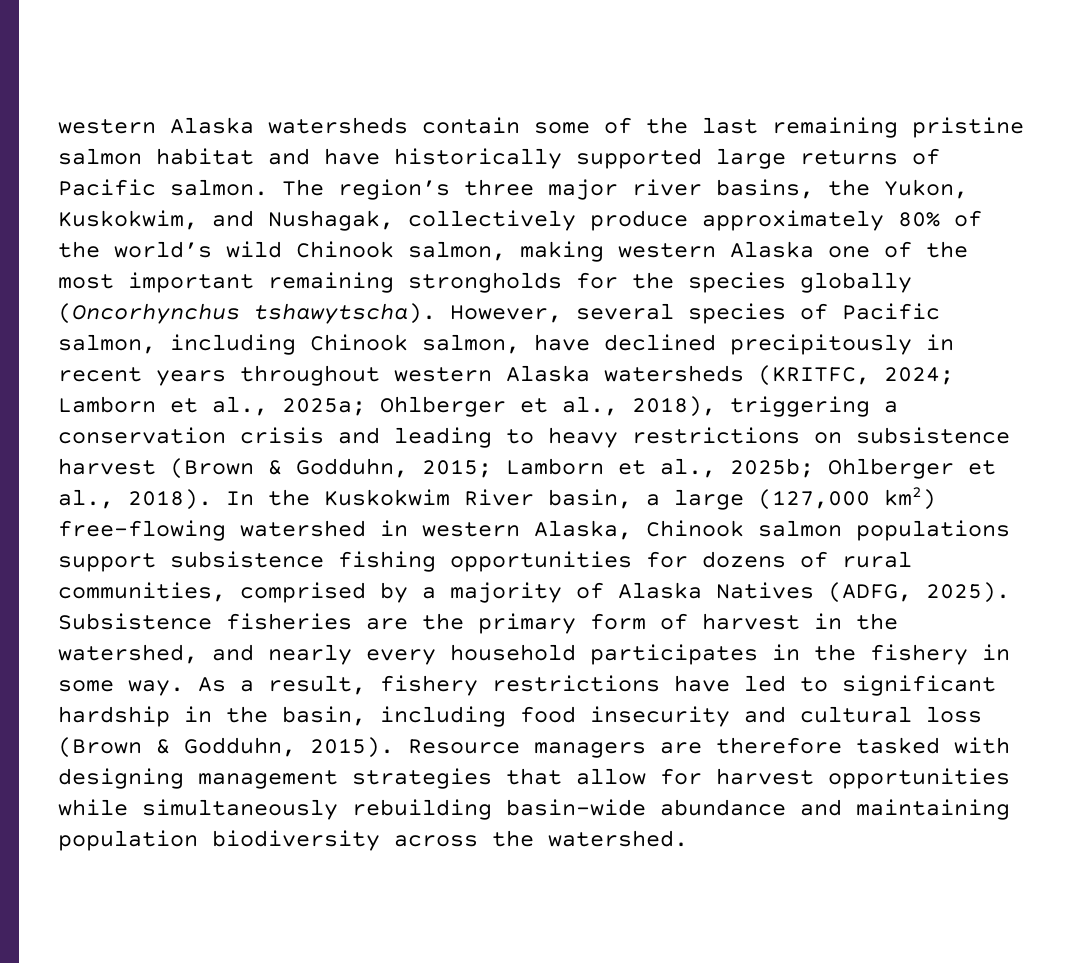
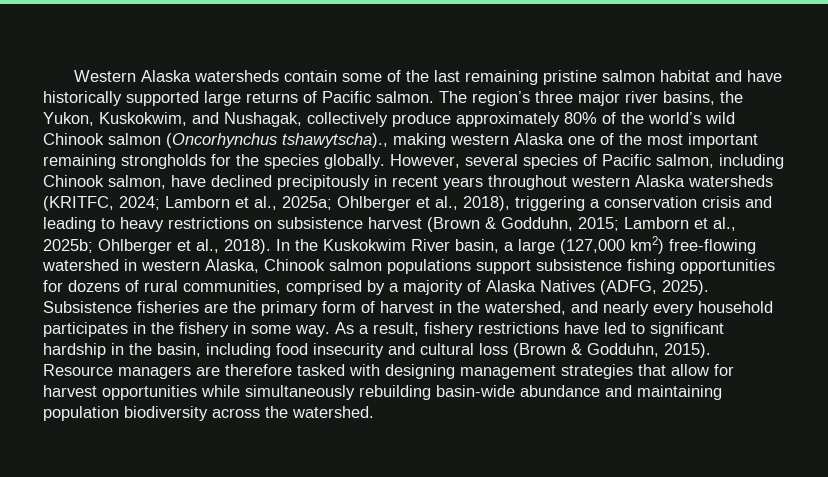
[58,119,156,134] western -> [73,70,136,82] Western
[408,241,506,261] salmon, -> [108,133,388,148] salmon (Oncorhynchus tshawytscha).,
[800,272,912,293] [58,303,436,324] globally (Oncorhynchus tshawytscha). -> [324,154,385,169] globally.

